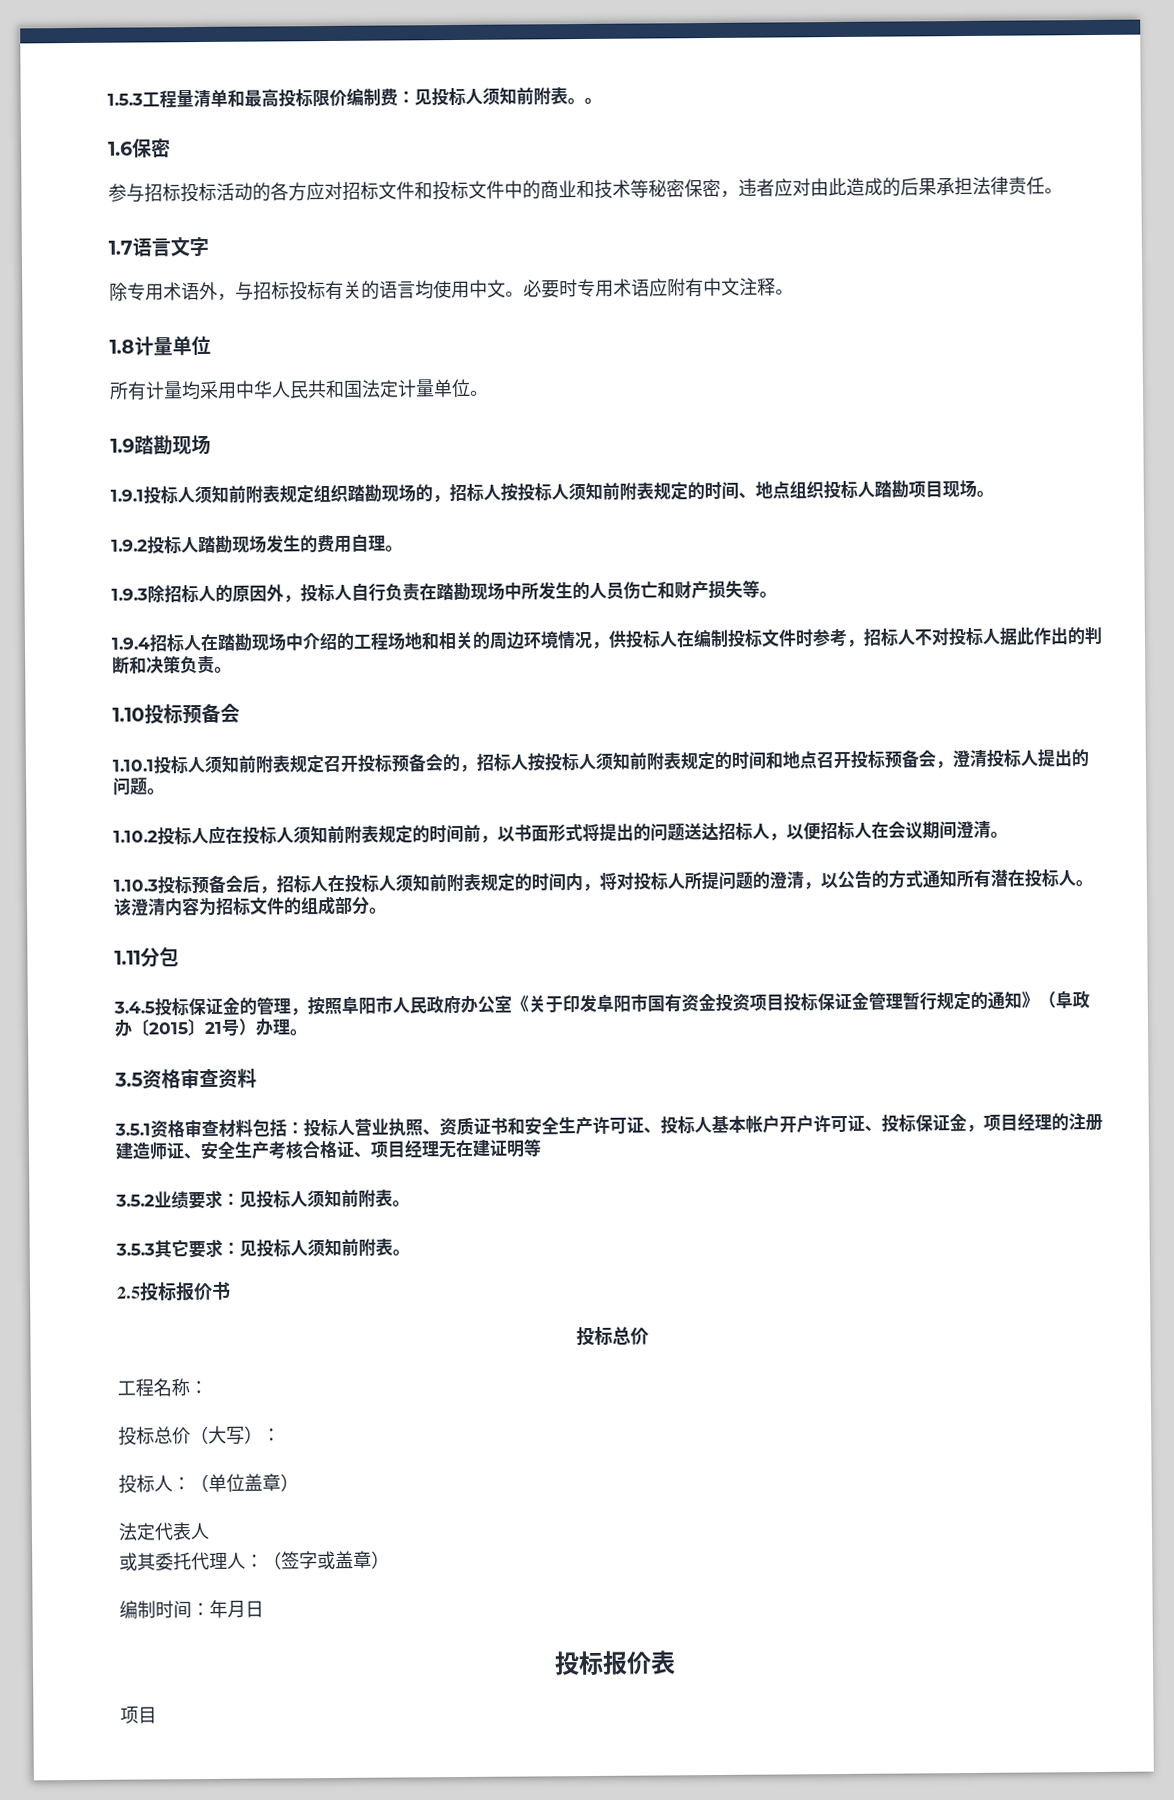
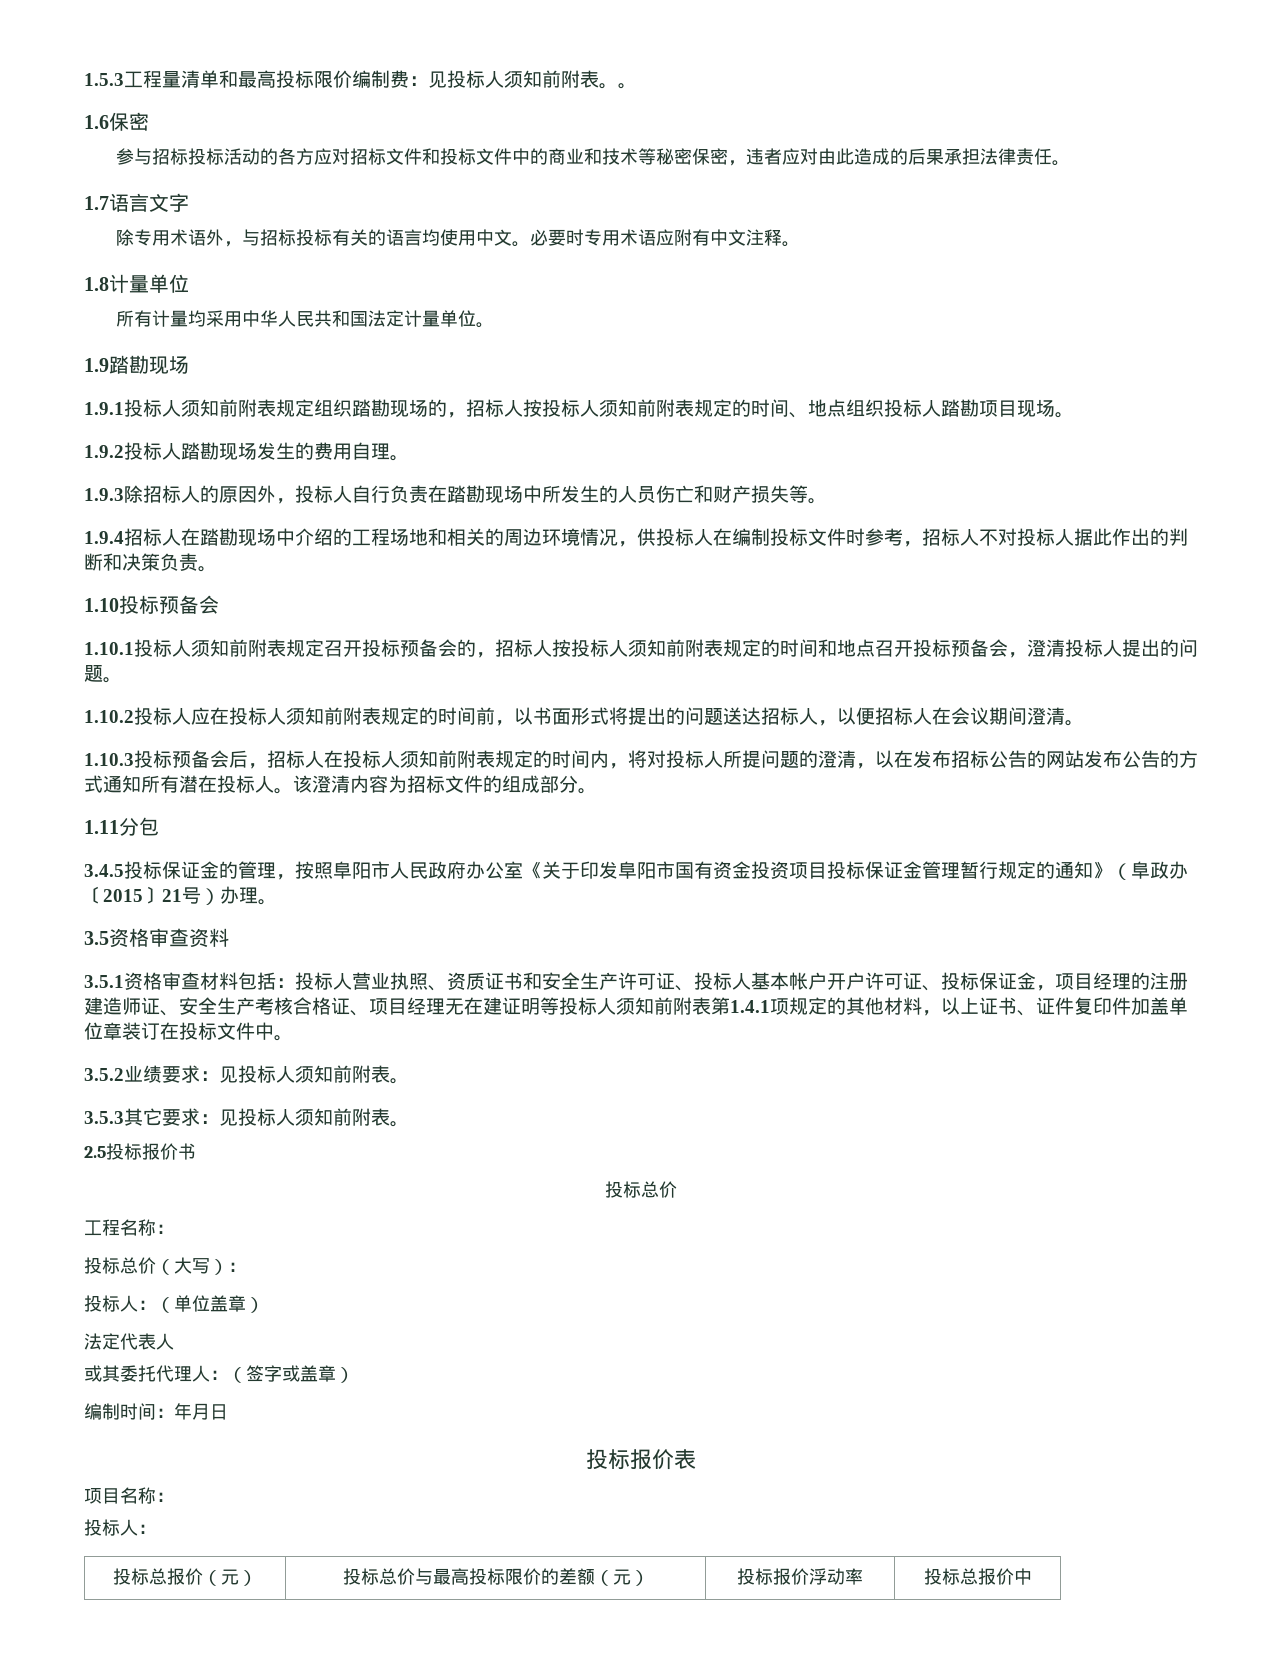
(838, 880) none -> [894,750,1122,768] 在发布招标公告的网站发布
(542, 1147) none -> [559,997,1188,1016] [84,1022,293,1041] 投标人须知前附表第1.4.1项规定的其他材料，以上证书、证件复印件加盖单位章装订在投标文件中。
(157, 1715) none -> [120,1487,174,1504] [84,1519,156,1536] [113,1568,257,1586] [342,1568,649,1586] [737,1568,863,1585] [923,1568,1032,1585] 名称： // 投标人： // 投标总报价（元） | 投标总价与最高投标限价的差额（元） | 投标报价浮动率 | 投标总报价中

